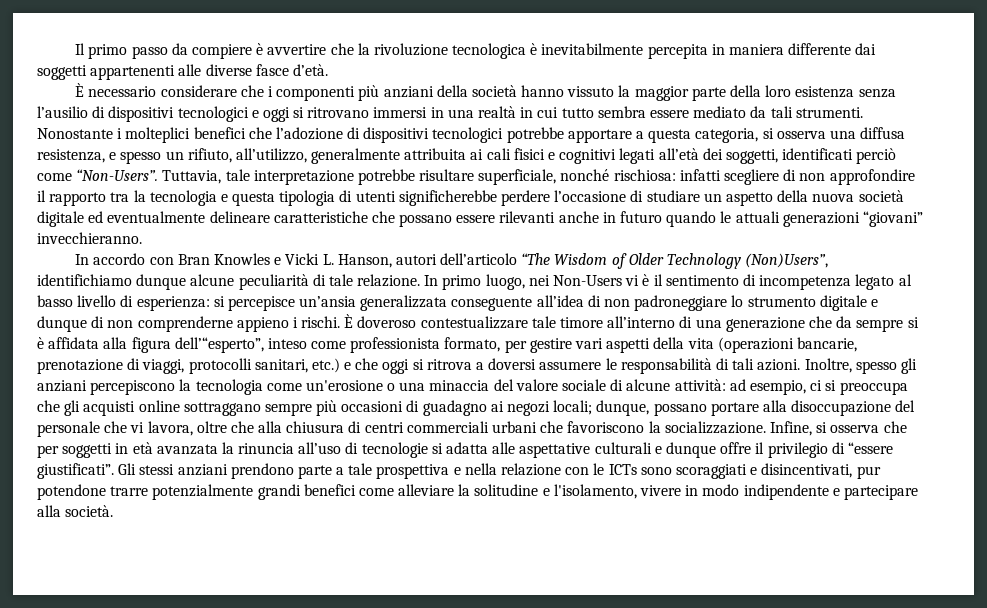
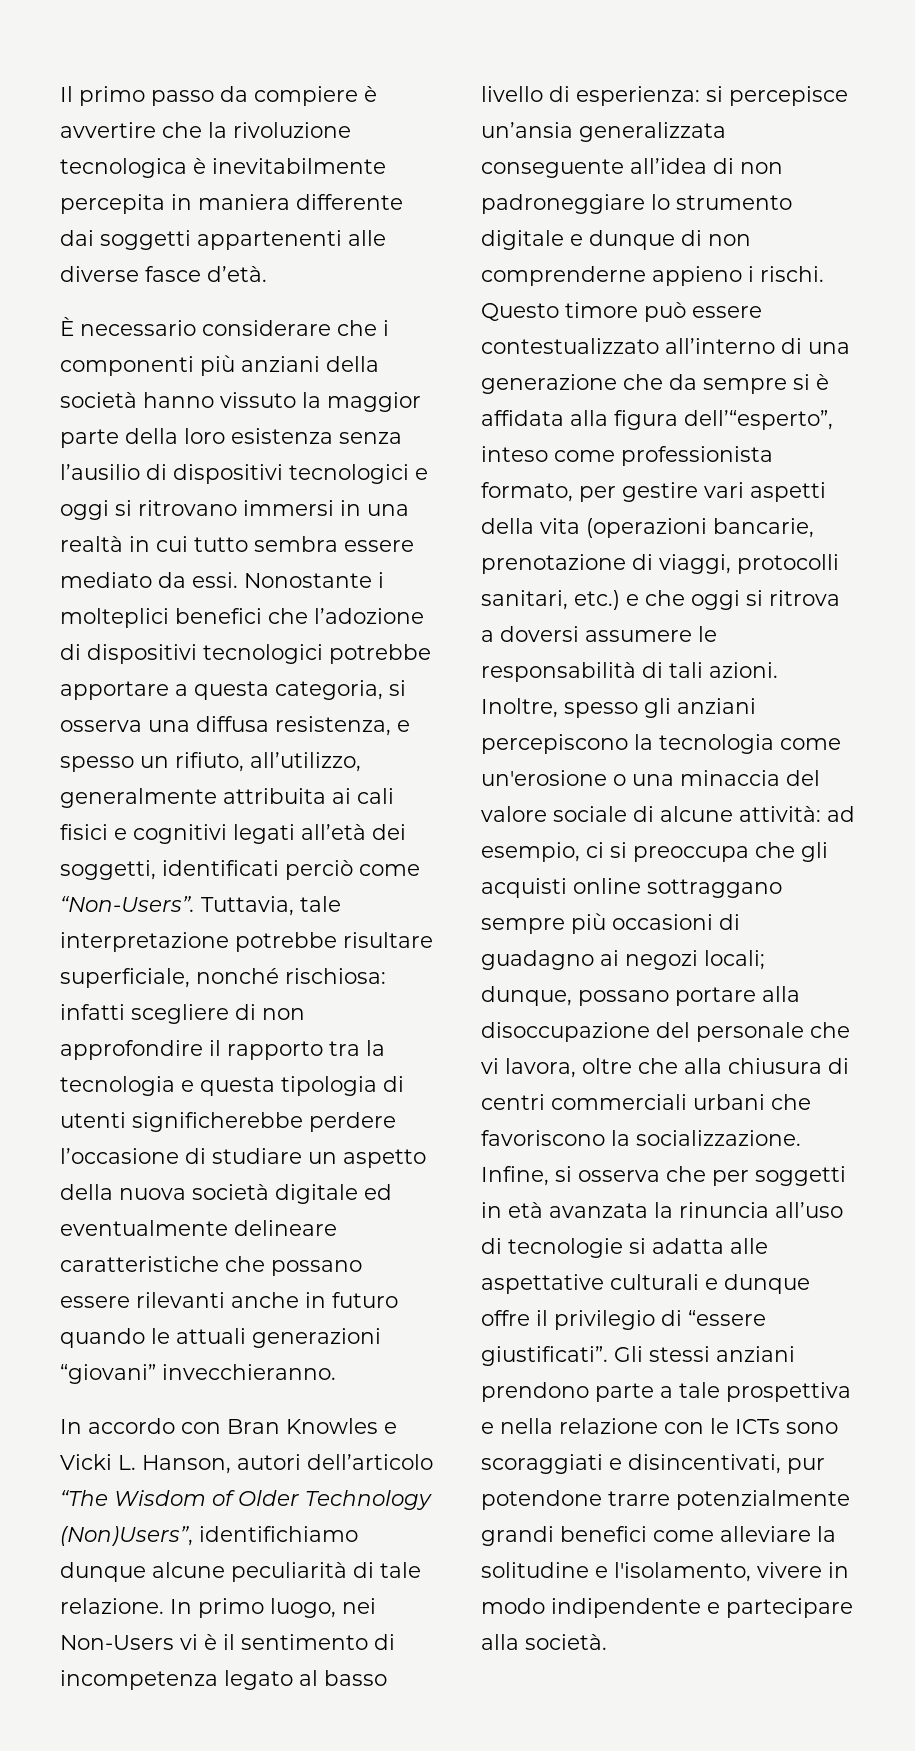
[770,106,863,118] tali strumenti. -> [192,572,238,588] essi.
[344,314,604,329] È doveroso contestualizzare tale timore -> [481,302,762,322] [481,338,659,354] Questo timore può essere contestualizzato

